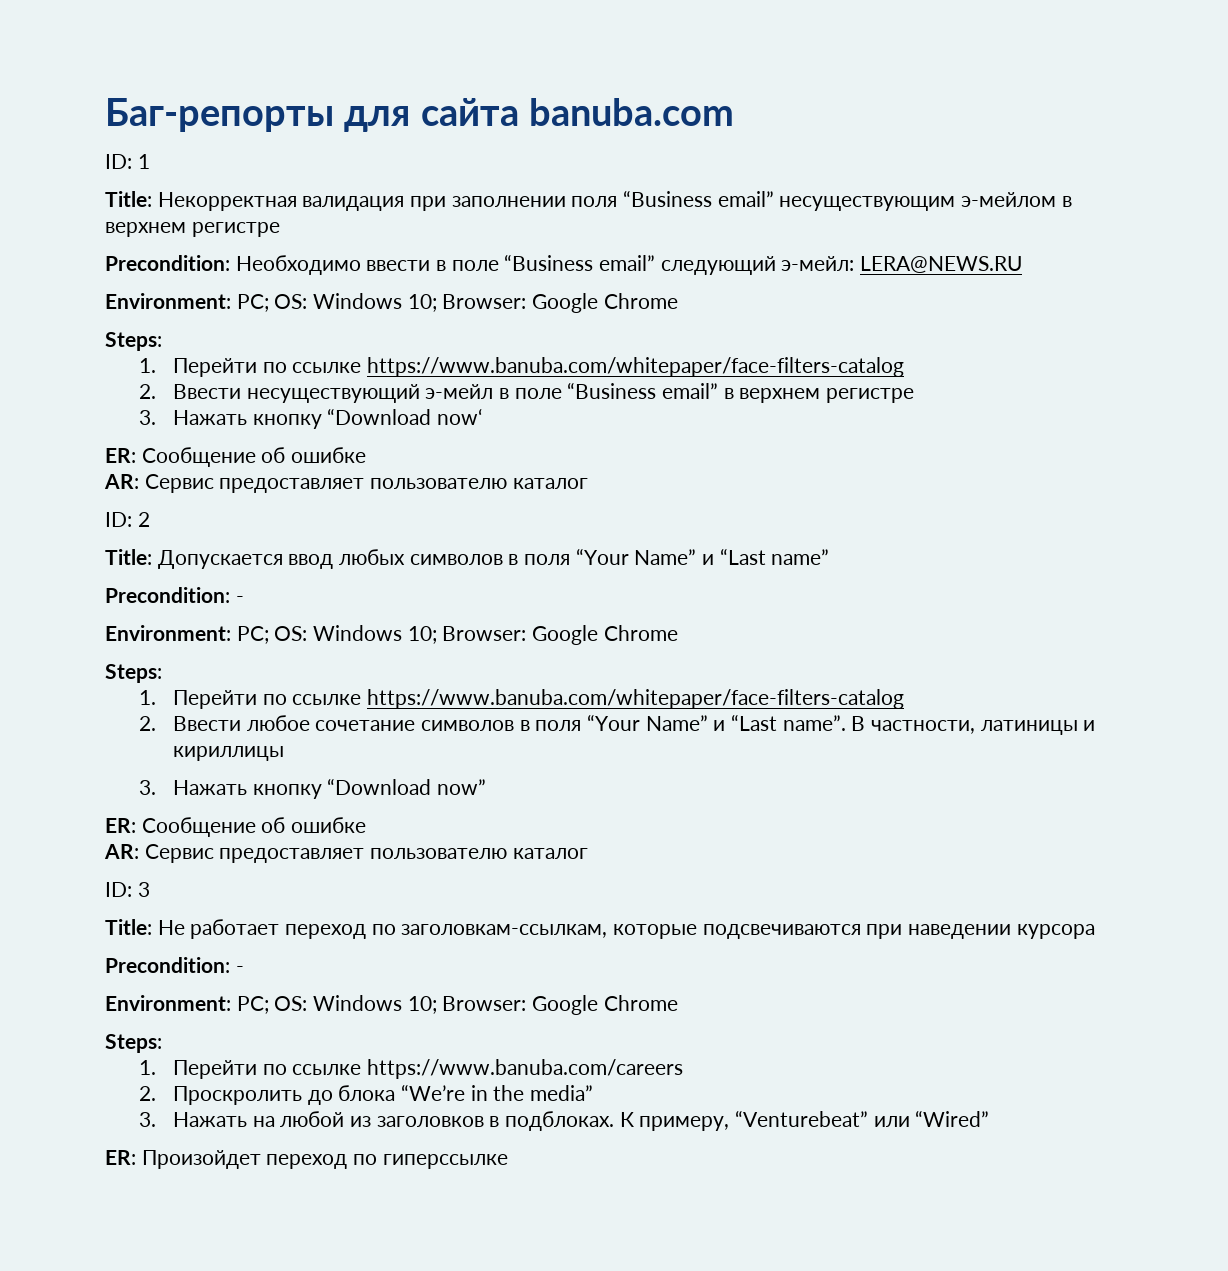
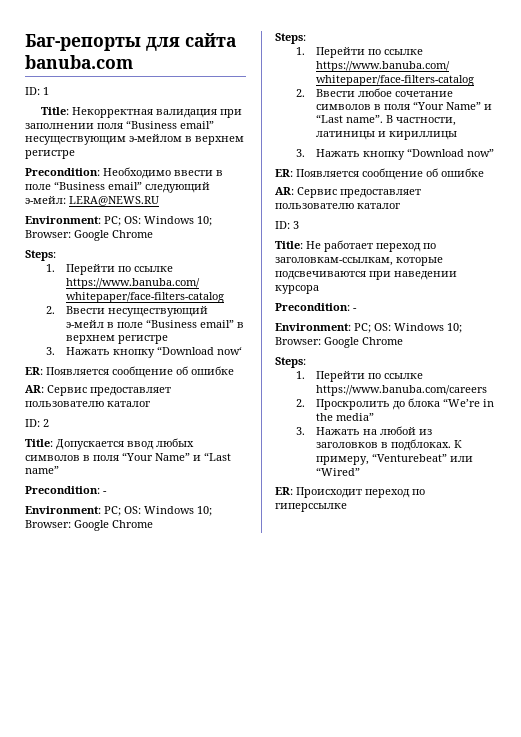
[141,447,256,467] Сообщение -> [46,366,173,378] Появляется сообщение
[141,817,256,837] Сообщение -> [296,168,423,180] Появляется сообщение
[141,1150,261,1169] Произойдет -> [296,487,362,498] Происходит

